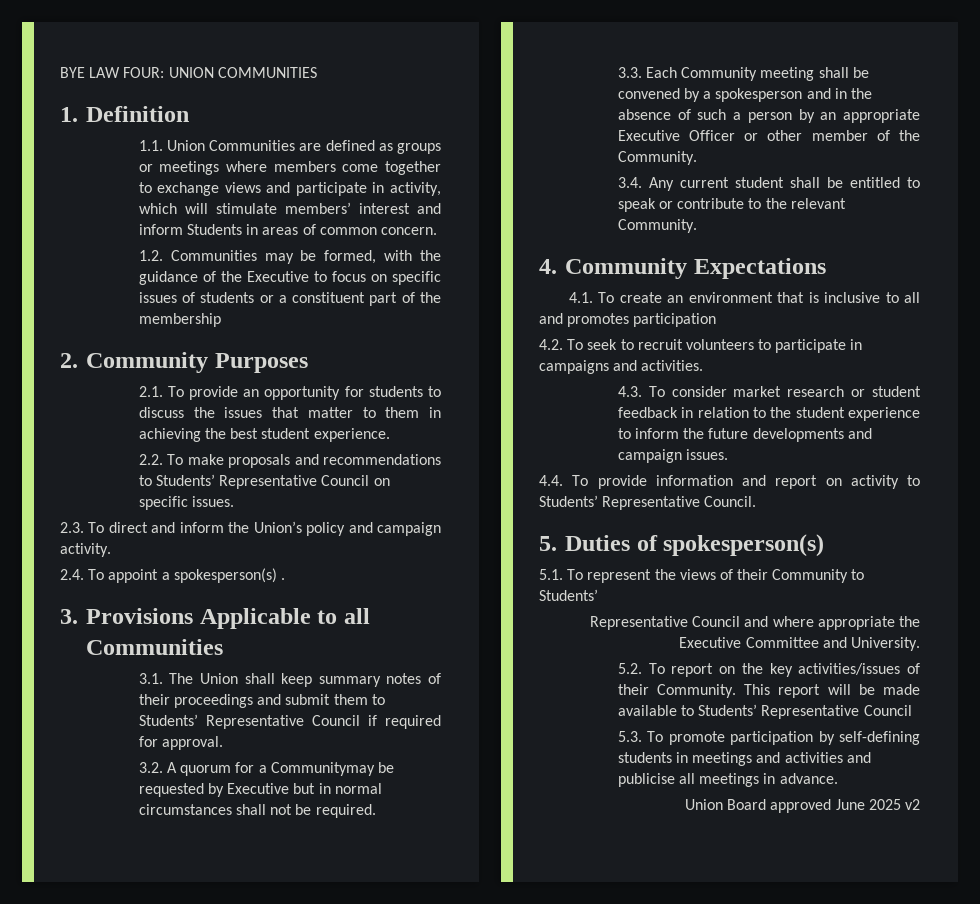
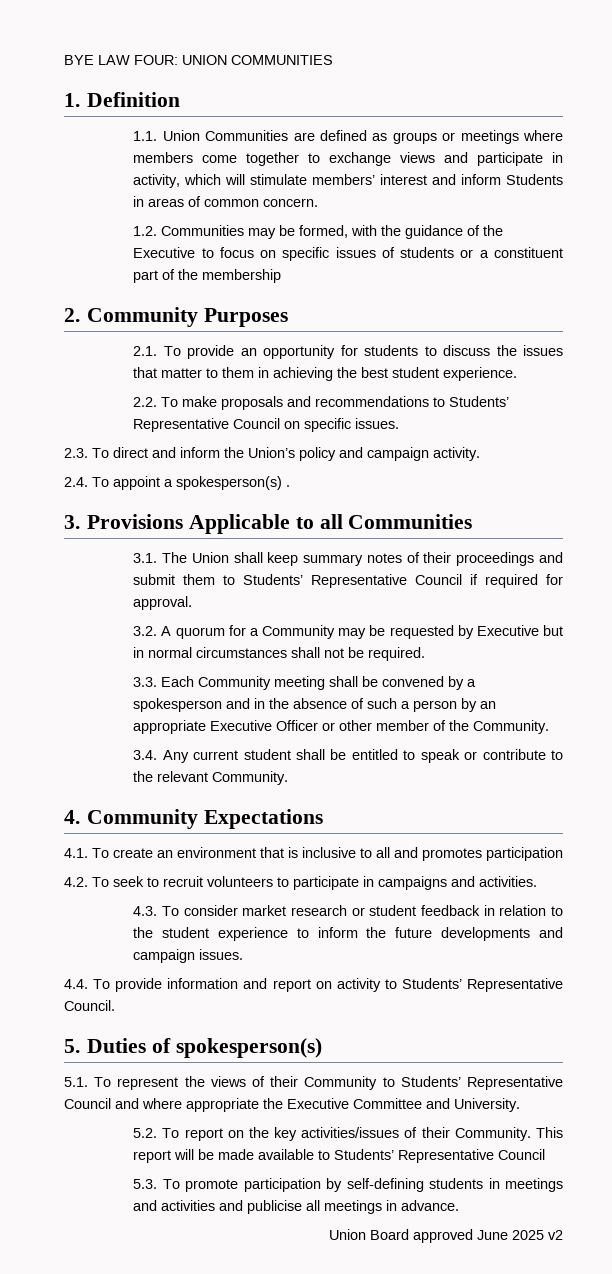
[270,762,375,776] Communitymay -> [262,625,367,639] Community may
(598, 595) // -> (461, 1081) none

